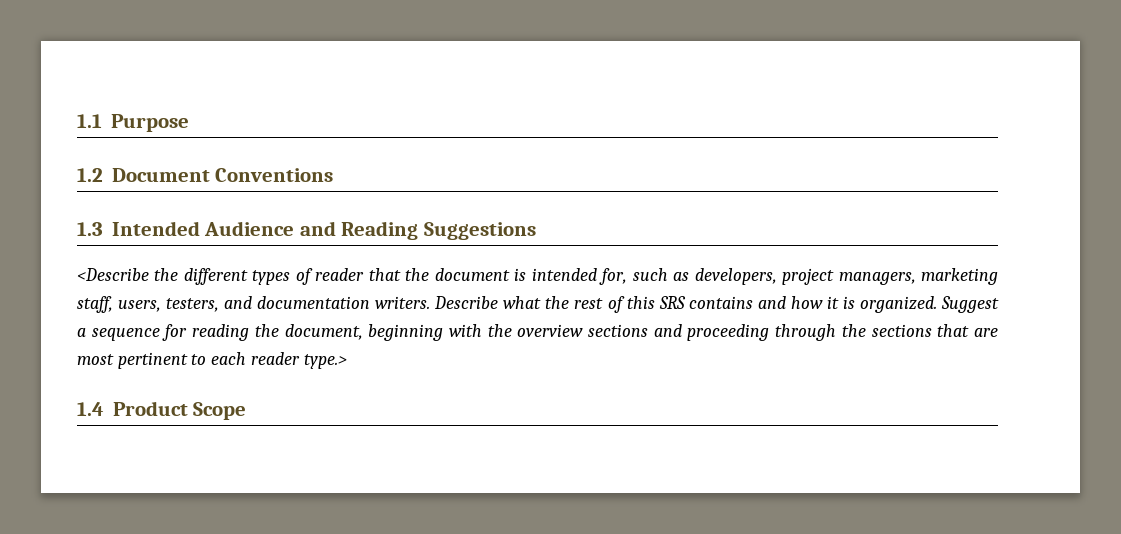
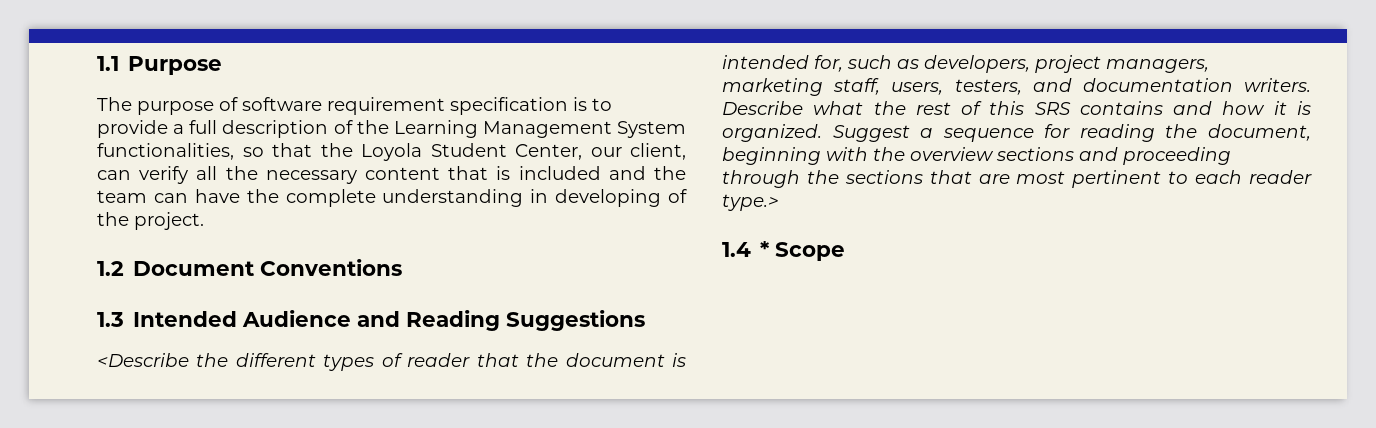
(189, 123) none -> [97,97,612,115] [97,120,686,138] [97,143,686,161] [97,166,686,184] [97,189,687,207] [97,212,204,230] // The purpose of software requirement specification is to provide a full description of the Learning Management System functionalities, so that the Loyola Student Center, our client, can verify all the necessary content that is included and the team can have the complete understanding in developing of the project.
[112,401,188,416] Product -> [760,241,771,257] *

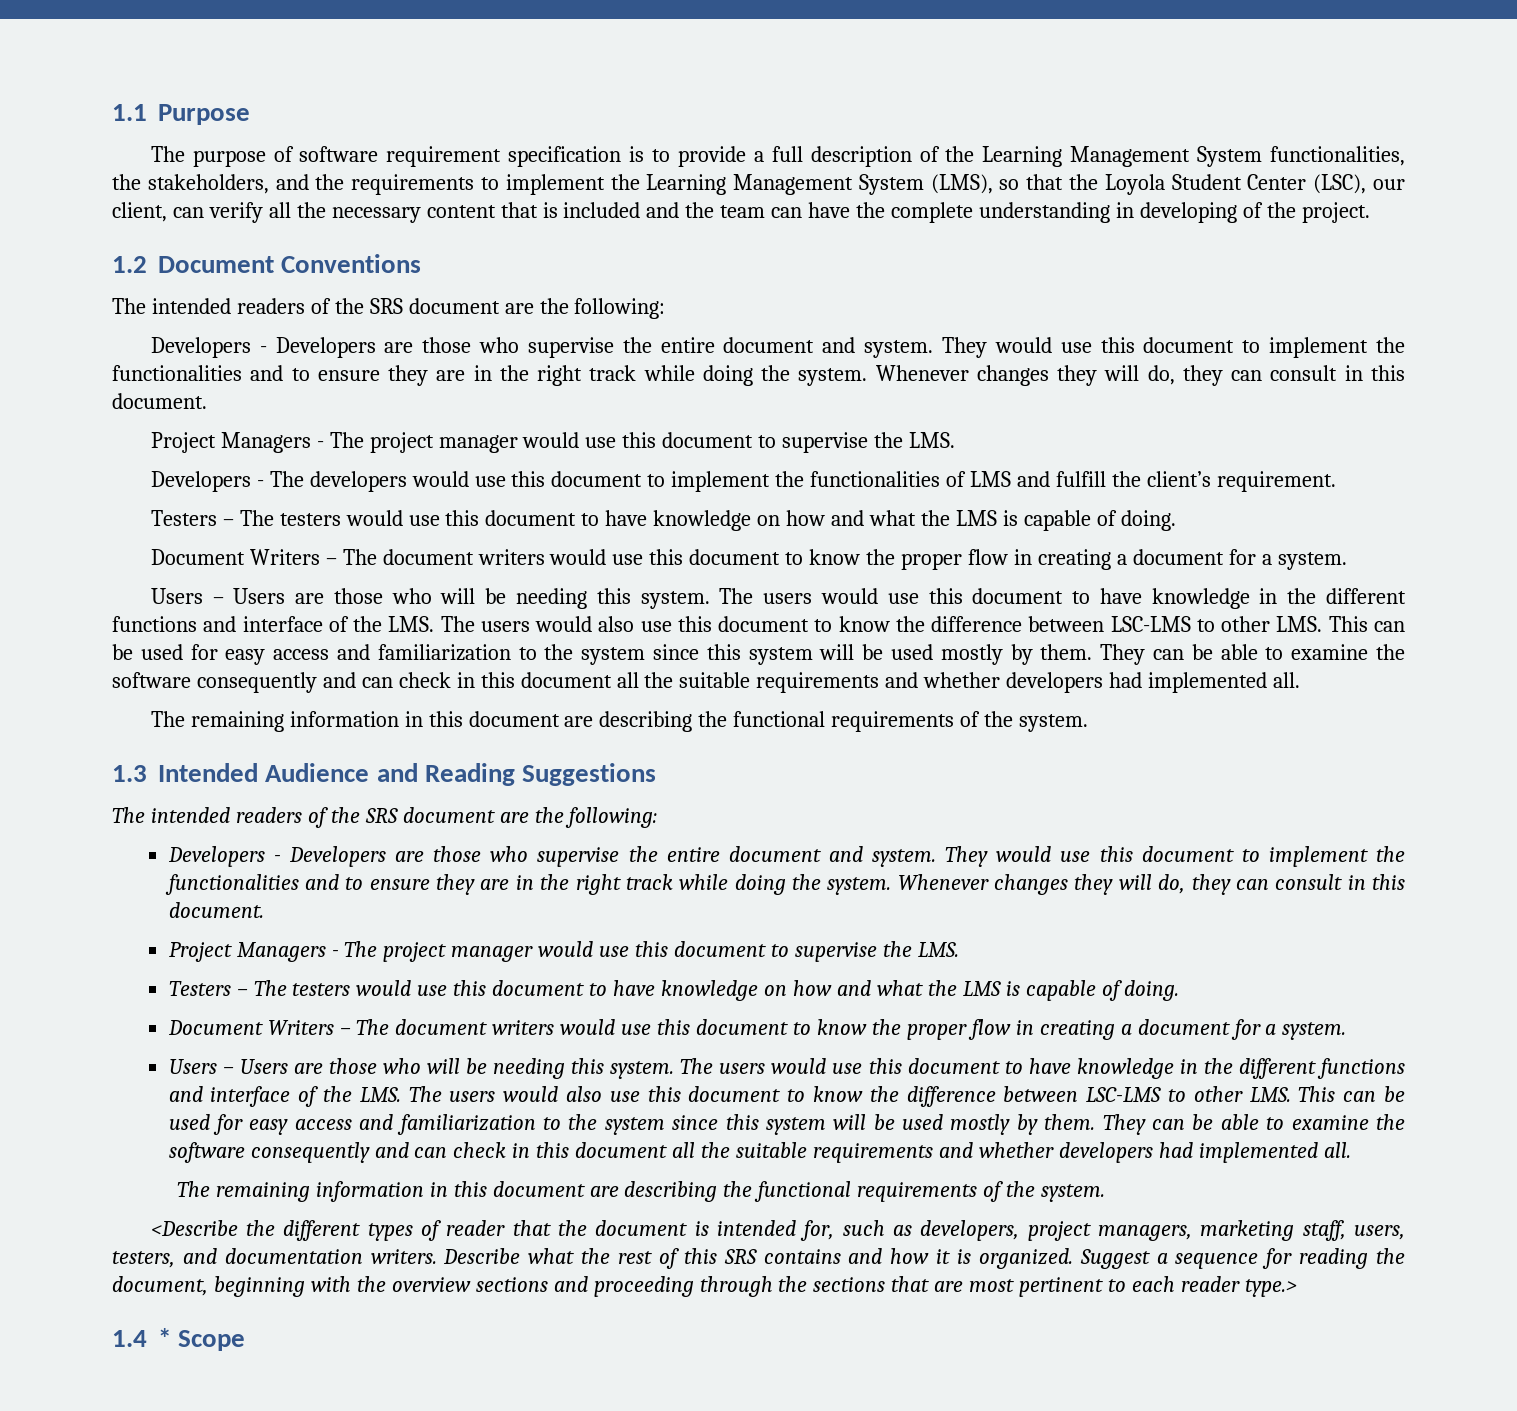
(234, 151) none -> [112,174,993,195] the stakeholders, and the requirements to implement the Learning Management System (LMS),
[515,144,582,160] Center, -> [1247,174,1367,194] Center (LSC),
(403, 267) none -> [112,298,666,319] [150,337,1405,358] [112,365,1406,386] [112,393,207,409] [150,432,956,453] [150,471,1336,492] [150,510,1176,531] [150,549,1347,570] [150,588,1406,609] [112,616,1406,632] [112,644,1405,665] [112,672,1300,693] [150,711,1089,732] // The intended readers of the SRS document are the following: // Developers - Developers are those who supervise the entire document and system. They would use this document to implement the functionalities and to ensure they are in the right track while doing the system. Whenever changes they will do, they can consult in this document. // Project Managers - The project manager would use this document to supervise the LMS. // Developers - The developers would use this document to implement the functionalities of LMS and fulfill the client’s requirement. // Testers – The testers would use this document to have knowledge on how and what the LMS is capable of doing. // Document Writers – The document writers would use this document to know the proper flow in creating a document for a system. // Users – Users are those who will be needing this system. The users would use this document to have knowledge in the different functions and interface of the LMS. The users would also use this document to know the difference between LSC-LMS to other LMS. This can be used for easy access and familiarization to the system since this system will be used mostly by them. They can be able to examine the software consequently and can check in this document all the suitable requirements and whether developers had implemented all. // The remaining information in this document are describing the functional requirements of the system.
(646, 320) none -> [112,807,658,828] [167,846,1405,867] [164,874,1406,895] [168,902,264,918] [168,941,959,962] [168,980,1180,1001] [167,1019,1347,1040] [168,1058,1405,1079] [168,1086,1405,1107] [168,1114,1405,1135] [168,1142,1351,1163] [176,1181,1106,1202] // The intended readers of the SRS document are the following: // Developers - Developers are those who supervise the entire document and system. They would use this document to implement the functionalities and to ensure they are in the right track while doing the system. Whenever changes they will do, they can consult in this document. // Project Managers - The project manager would use this document to supervise the LMS. // Testers – The testers would use this document to have knowledge on how and what the LMS is capable of doing. // Document Writers – The document writers would use this document to know the proper flow in creating a document for a system. // Users – Users are those who will be needing this system. The users would use this document to have knowledge in the different functions and interface of the LMS. The users would also use this document to know the difference between LSC-LMS to other LMS. This can be used for easy access and familiarization to the system since this system will be used mostly by them. They can be able to examine the software consequently and can check in this document all the suitable requirements and whether developers had implemented all. // The remaining information in this document are describing the functional requirements of the system.

